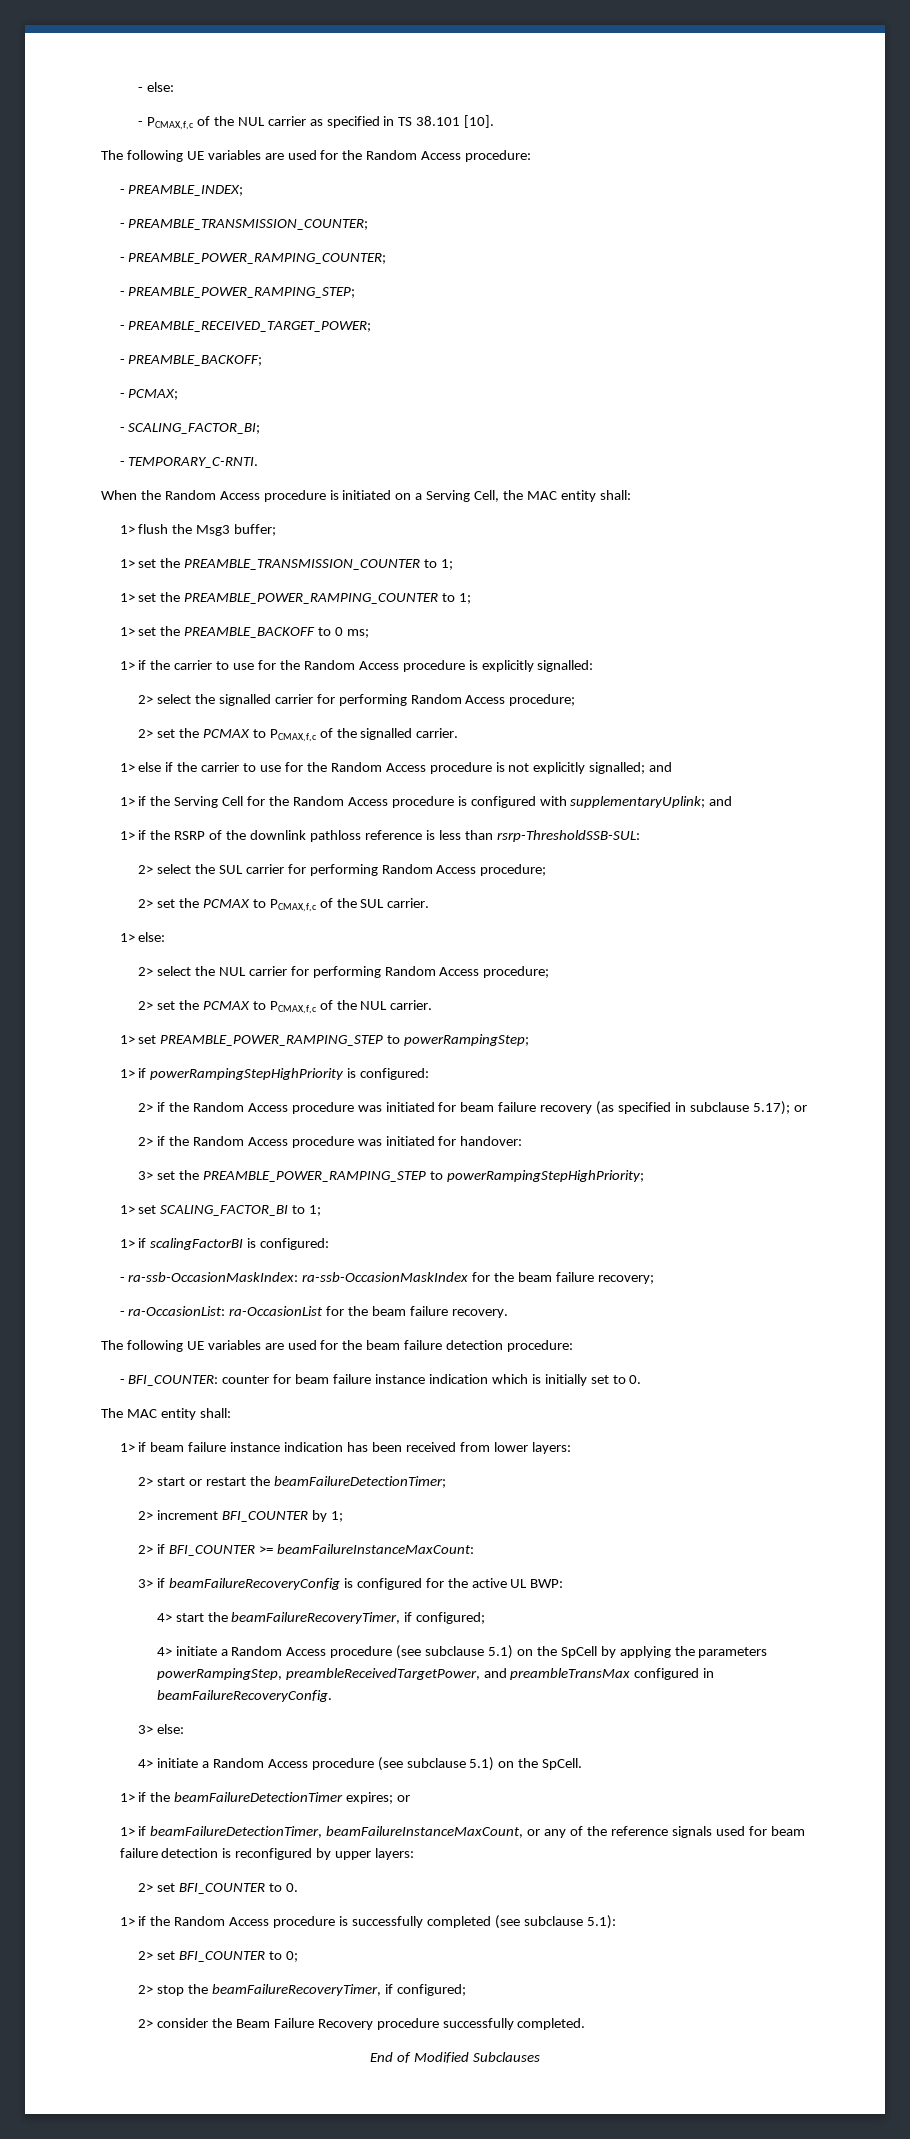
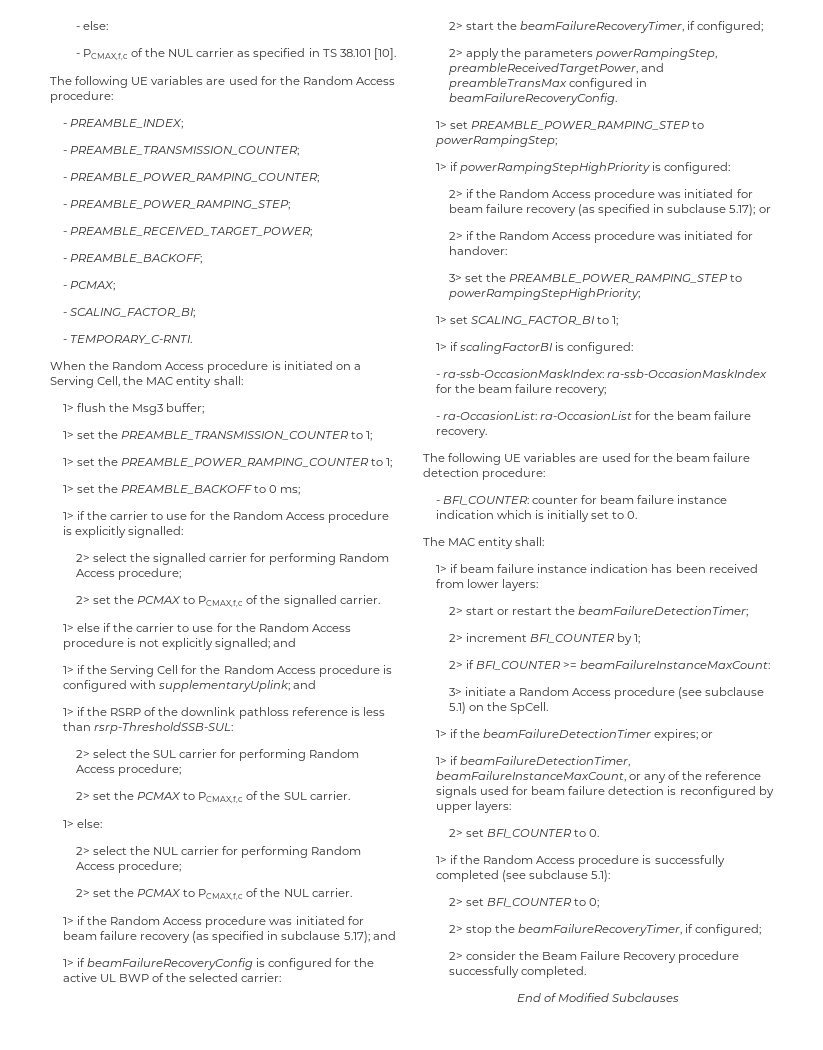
(433, 1005) none -> [62,916,364,928] [62,931,396,943] [62,958,375,970] [62,973,282,982] [448,21,764,33] [448,48,718,60] [448,63,664,75] [448,78,647,90] [448,93,617,105] // 1> if the Random Access procedure was initiated for beam failure recovery (as specified in subclause 5.17); and // 1> if beamFailureRecoveryConfig is configured for the active UL BWP of the selected carrier: // 2> start the beamFailureRecoveryTimer, if configured; // 2> apply the parameters powerRampingStep, preambleReceivedTargetPower, and preambleTransMax configured in beamFailureRecoveryConfig.
[157,1578,564,1590] [156,1612,486,1624] [156,1645,768,1659] [156,1668,715,1680] [156,1690,332,1702] [138,1724,185,1734] [138,1759,154,1768] if beamFailureRecoveryConfig is configured for the active UL BWP: // 4> start the beamFailureRecoveryTimer, if configured; // 4> initiate a Random Access procedure (see subclause 5.1) on the SpCell by applying the parameters powerRampingStep, preambleReceivedTargetPower, and preambleTransMax configured in beamFailureRecoveryConfig. // 3> else: // 4> -> (462, 692) none

